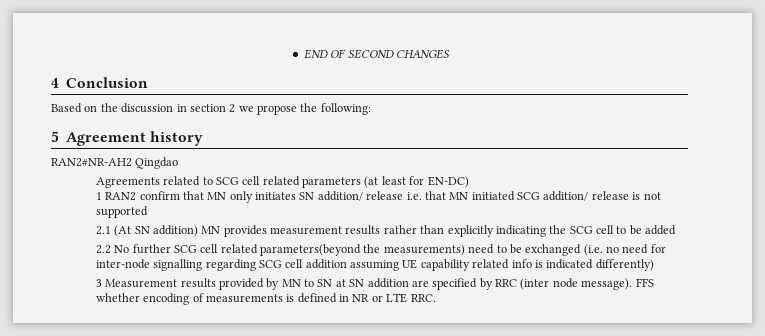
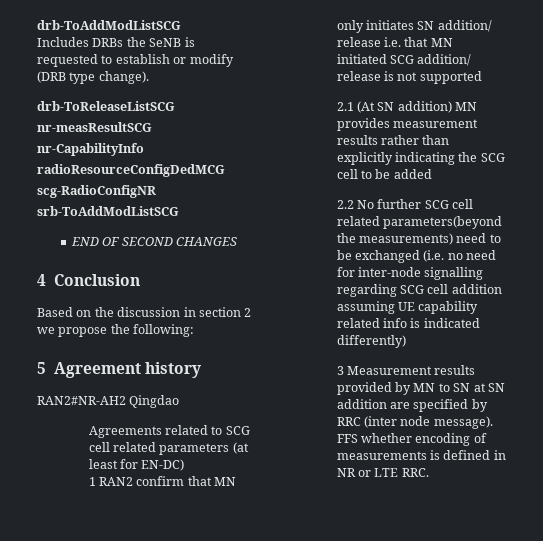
(303, 54) none -> [37,20,181,30] [37,37,195,47] [37,54,234,67] [37,71,149,84] [37,101,175,111] [37,122,152,132] [37,143,144,156] [37,164,225,177] [37,185,156,198] [37,206,179,216] drb-ToAddModListSCG // Includes DRBs the SeNB is requested to establish or modify (DRB type change). // drb-ToReleaseListSCG // nr-measResultSCG // nr-CapabilityInfo // radioResourceConfigDedMCG // scg-RadioConfigNR // srb-ToAddModListSCG //

